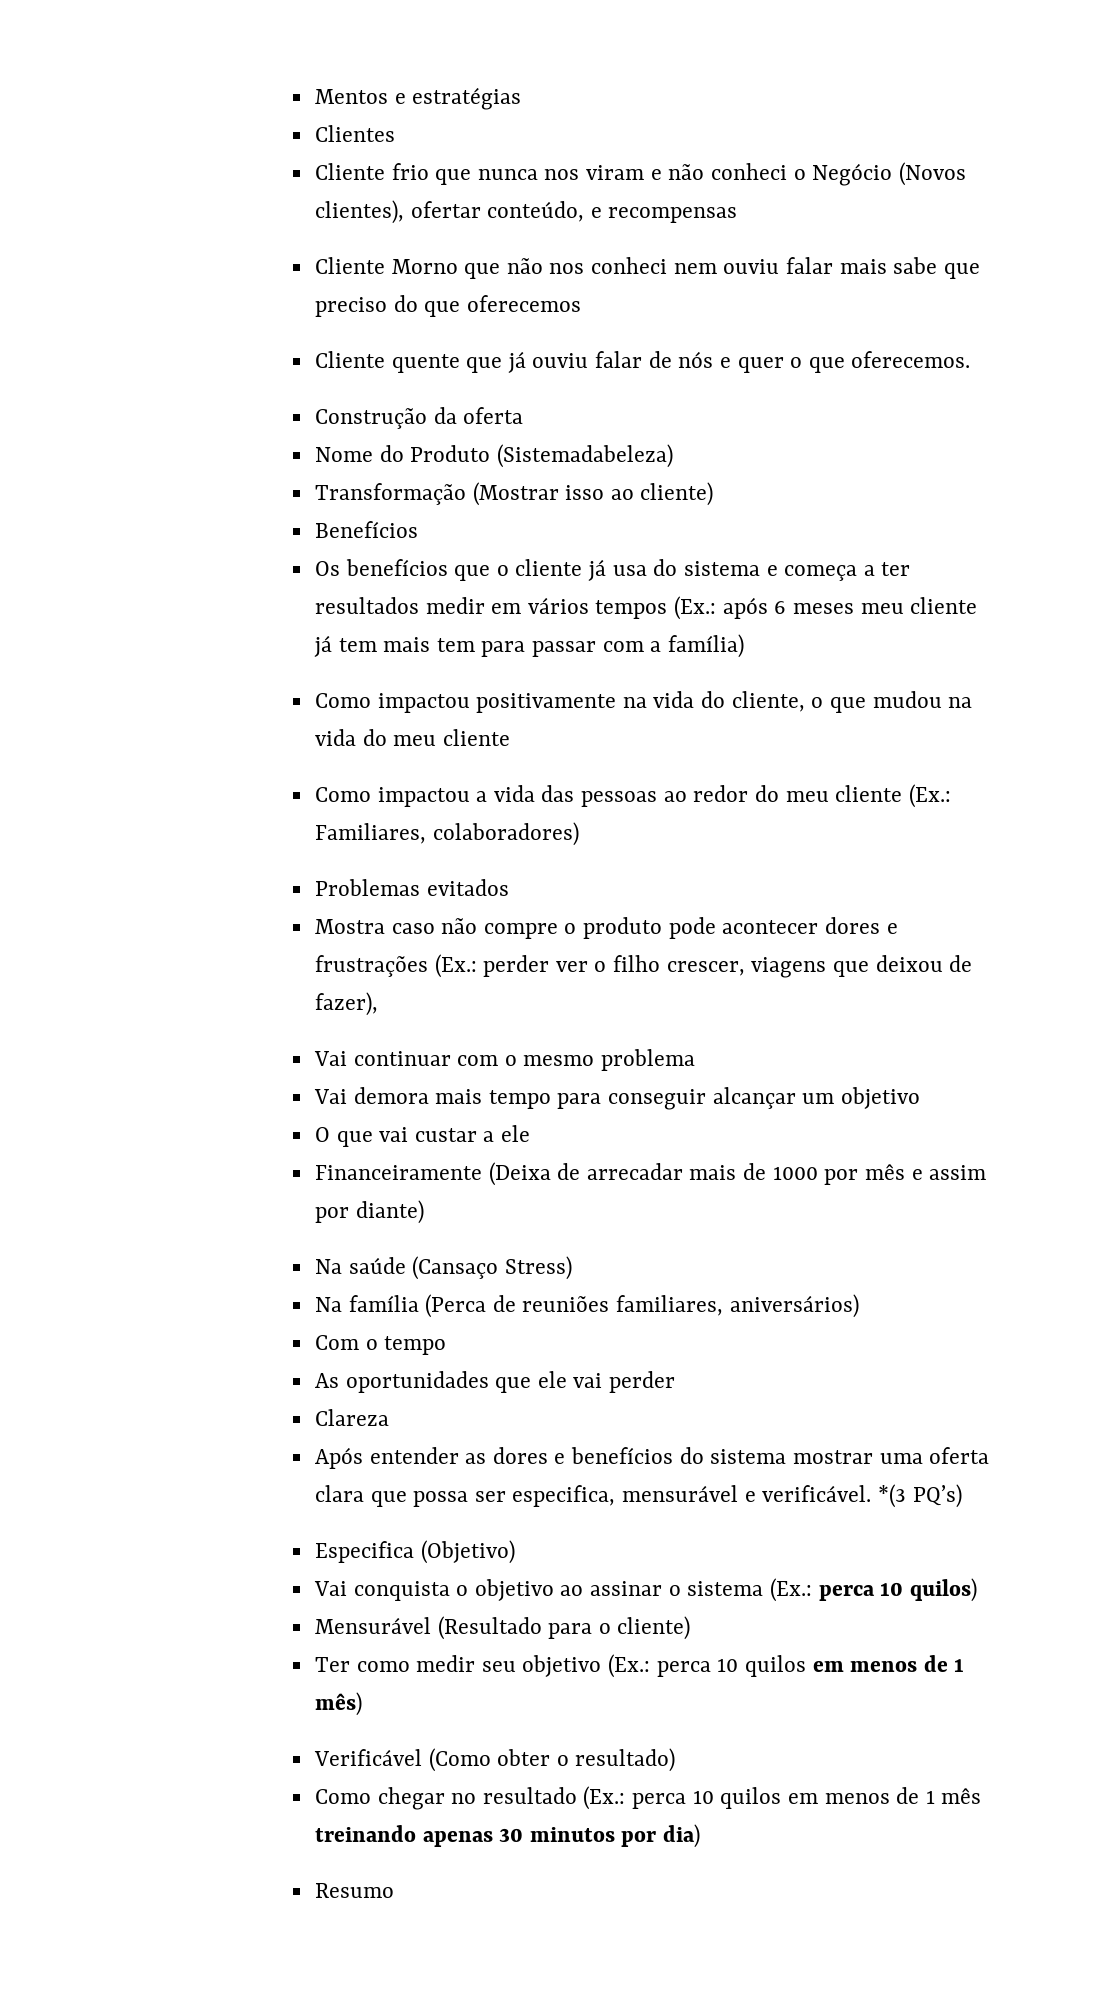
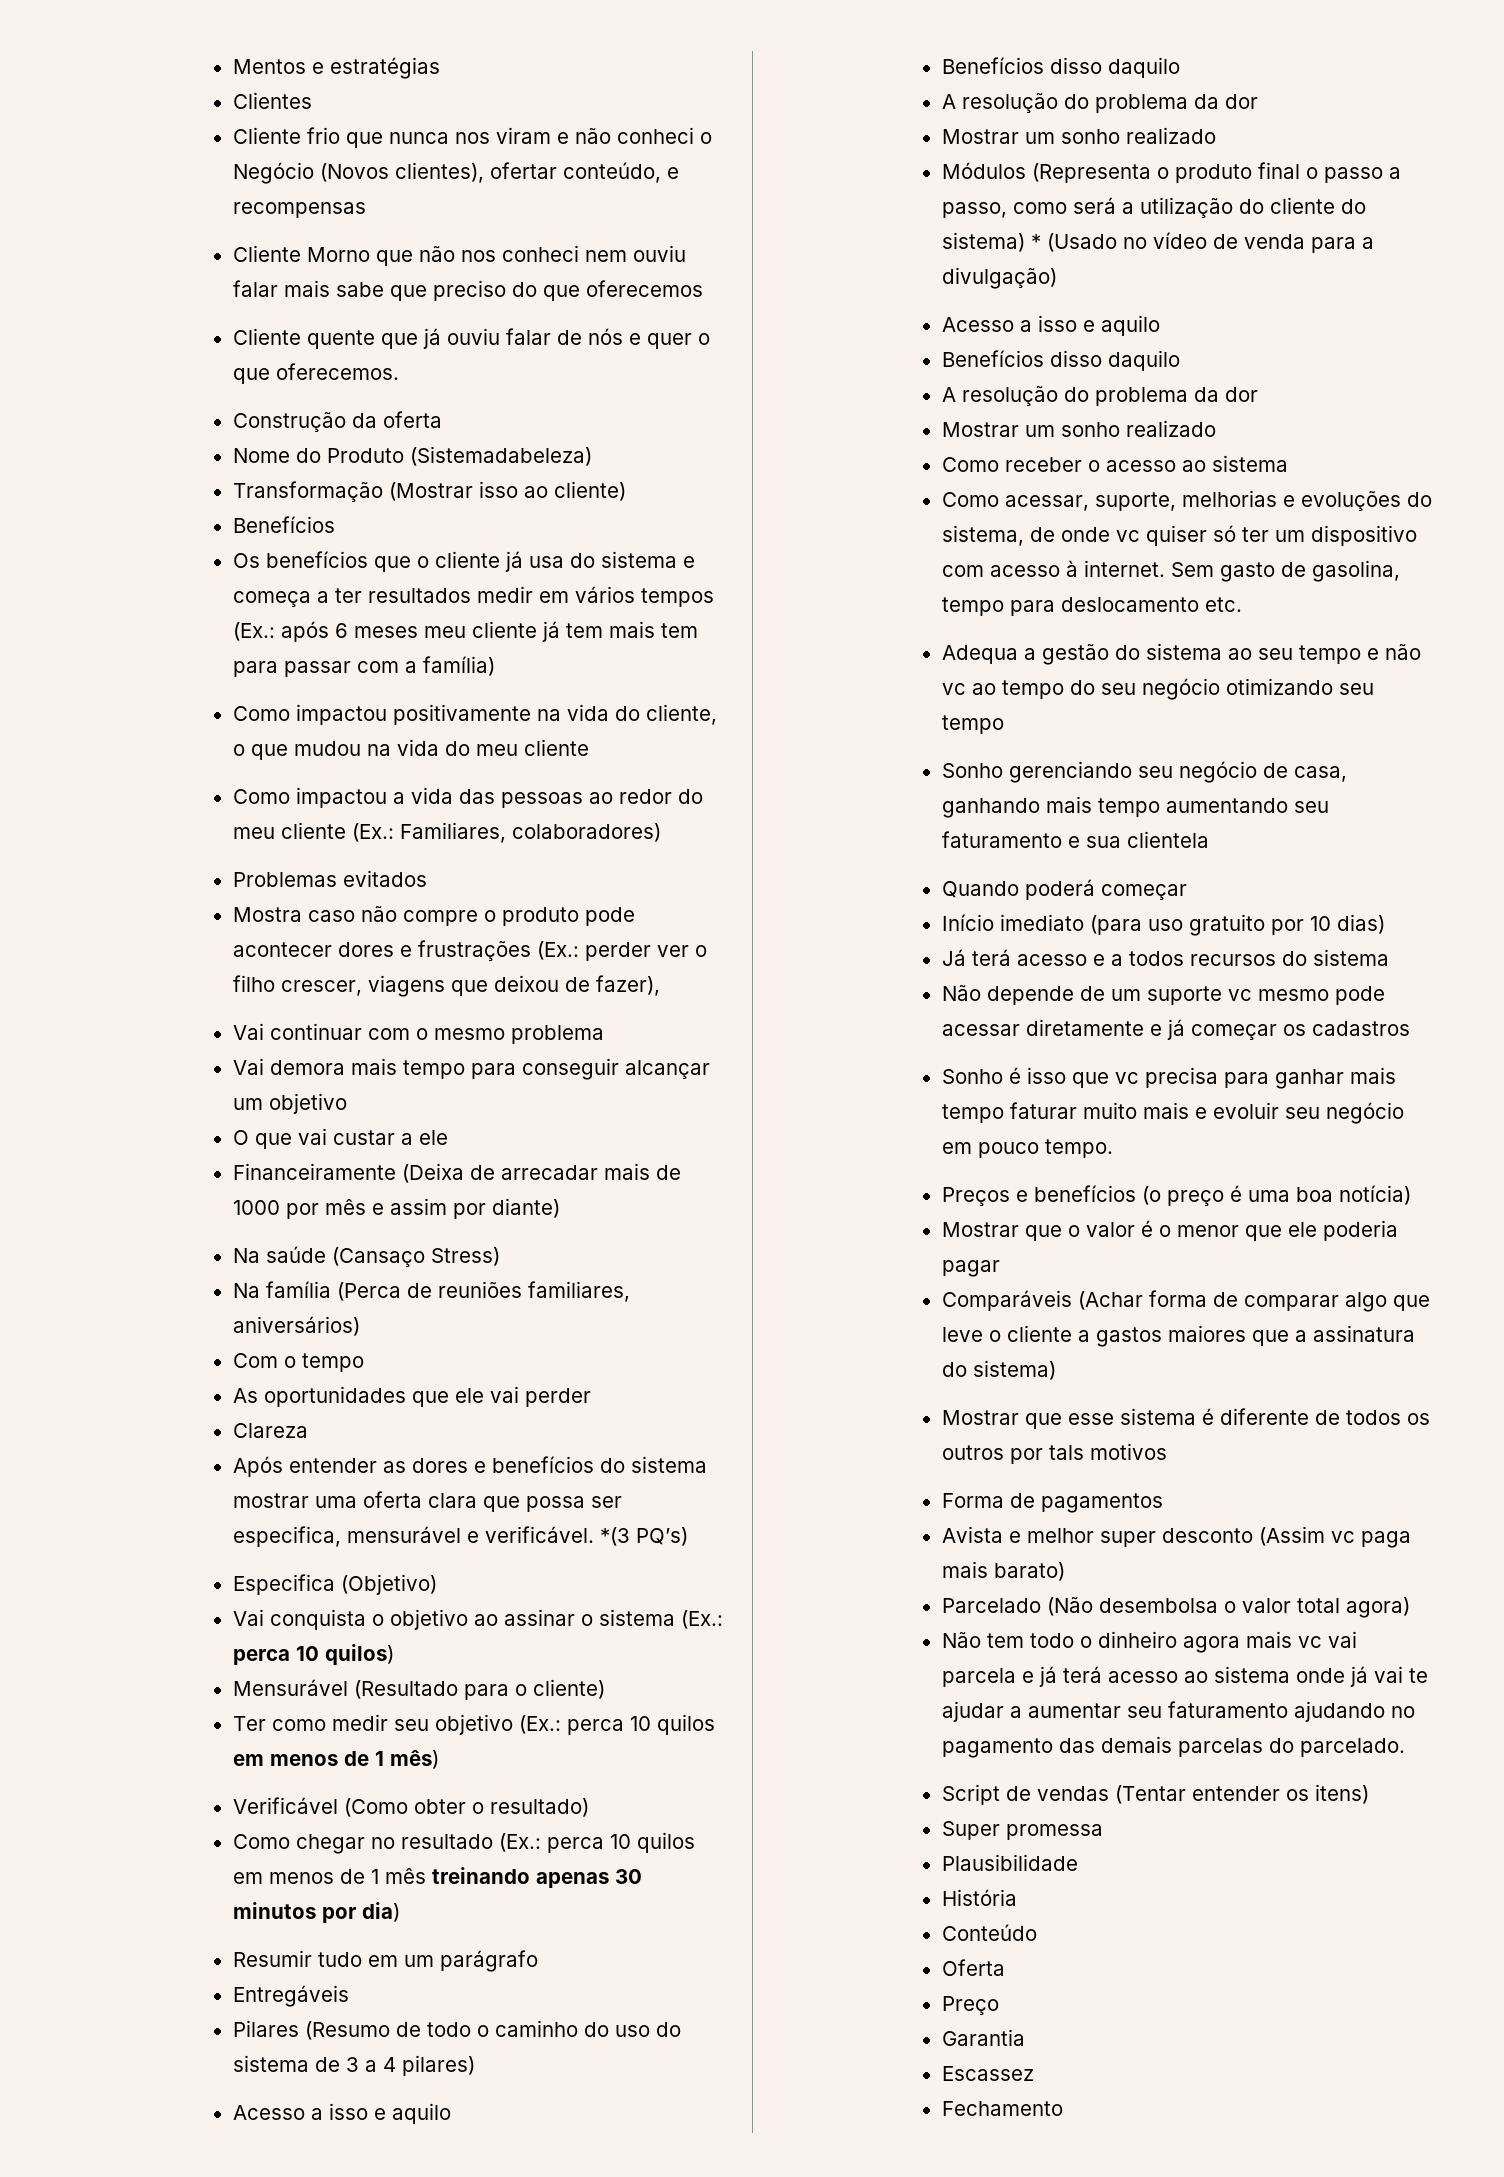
[314,1883,394,1898] Resumo -> [232,1950,538,1972] [232,1985,349,2007] [232,2020,681,2040] [232,2055,475,2076] [232,2103,451,2124] [941,57,1180,78] [941,93,1258,113] [941,127,1216,144] [941,162,1401,183] [941,197,1366,218] [941,232,1374,253] [941,267,1057,289] [941,315,1160,336] [941,350,1180,371] [941,386,1258,406] [941,420,1216,437] [941,455,1288,472] [941,490,1432,511] [941,525,1417,546] [941,560,1400,582] [941,597,1242,616] [941,643,1421,665] [941,678,1374,700] [941,715,1004,734] [941,761,1347,783] [941,796,1329,818] [941,831,1209,848] [941,879,1187,900] [941,914,1385,936] [941,949,1389,966] [941,985,1385,1005] [941,1019,1410,1040] [941,1067,1396,1089] [941,1102,1404,1124] [941,1139,1113,1158] [941,1185,1411,1206] [941,1220,1398,1241] [941,1260,1000,1277] [941,1290,1430,1312] [941,1325,1415,1347] [941,1360,1056,1380] [941,1408,1430,1429] [941,1443,1167,1464] [941,1493,1163,1513] [941,1526,1411,1548] [941,1561,1065,1581] [941,1597,1410,1618] [941,1631,1357,1653] [941,1666,1428,1687] [941,1701,1415,1722] [941,1736,1405,1758] [941,1784,1369,1805] [941,1821,1103,1840] [941,1854,1078,1871] [941,1889,1017,1906] [941,1924,1037,1941] [941,1959,1005,1976] [941,1996,999,2015] [941,2029,1025,2046] [941,2066,1034,2081] [941,2101,1063,2116] Resumir tudo em um parágrafo // Entregáveis // Pilares (Resumo de todo o caminho do uso do sistema de 3 a 4 pilares) // Acesso a isso e aquilo // Benefícios disso daquilo // A resolução do problema da dor // Mostrar um sonho realizado // Módulos (Representa o produto final o passo a passo, como será a utilização do cliente do sistema) * (Usado no vídeo de venda para a divulgação) // Acesso a isso e aquilo // Benefícios disso daquilo // A resolução do problema da dor // Mostrar um sonho realizado // Como receber o acesso ao sistema // Como acessar, suporte, melhorias e evoluções do sistema, de onde vc quiser só ter um dispositivo com acesso à internet. Sem gasto de gasolina, tempo para deslocamento etc. // Adequa a gestão do sistema ao seu tempo e não vc ao tempo do seu negócio otimizando seu tempo // Sonho gerenciando seu negócio de casa, ganhando mais tempo aumentando seu faturamento e sua clientela // Quando poderá começar // Início imediato (para uso gratuito por 10 dias) // Já terá acesso e a todos recursos do sistema // Não depende de um suporte vc mesmo pode acessar diretamente e já começar os cadastros // Sonho é isso que vc precisa para ganhar mais tempo faturar muito mais e evoluir seu negócio em pouco tempo. // Preços e benefícios (o preço é uma boa notícia) // Mostrar que o valor é o menor que ele poderia pagar // Comparáveis (Achar forma de comparar algo que leve o cliente a gastos maiores que a assinatura do sistema) // Mostrar que esse sistema é diferente de todos os outros por tals motivos // Forma de pagamentos // Avista e melhor super desconto (Assim vc paga mais barato) // Parcelado (Não desembolsa o valor total agora) // Não tem todo o dinheiro agora mais vc vai parcela e já terá acesso ao sistema onde já vai te ajudar a aumentar seu faturamento ajudando no pagamento das demais parcelas do parcelado. // Script de vendas (Tentar entender os itens) // Super promessa // Plausibilidade // História // Conteúdo // Oferta // Preço // Garantia // Escassez // Fechamento

